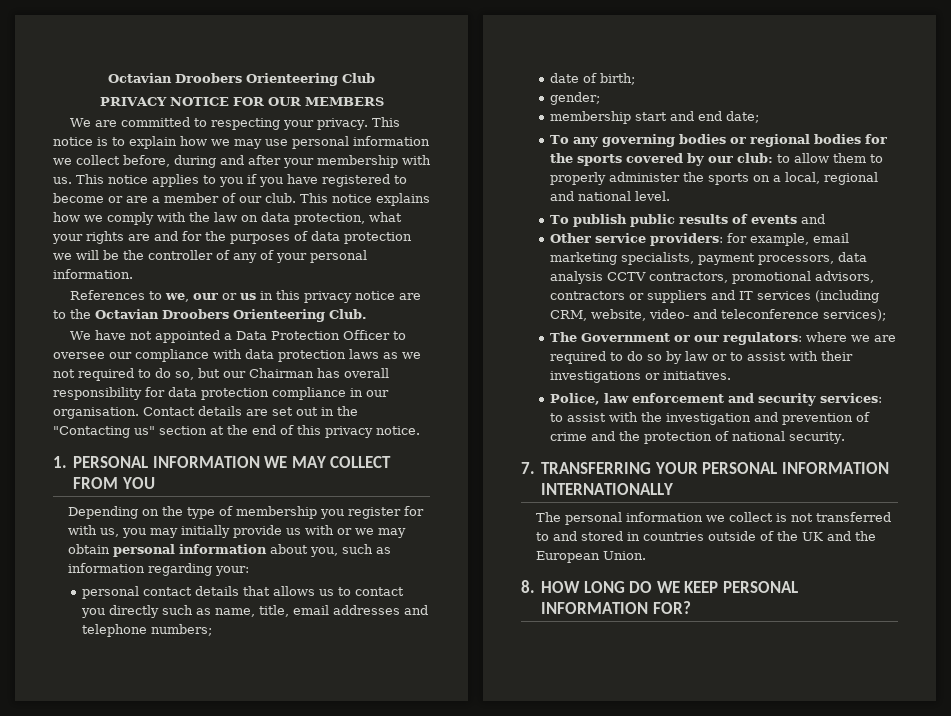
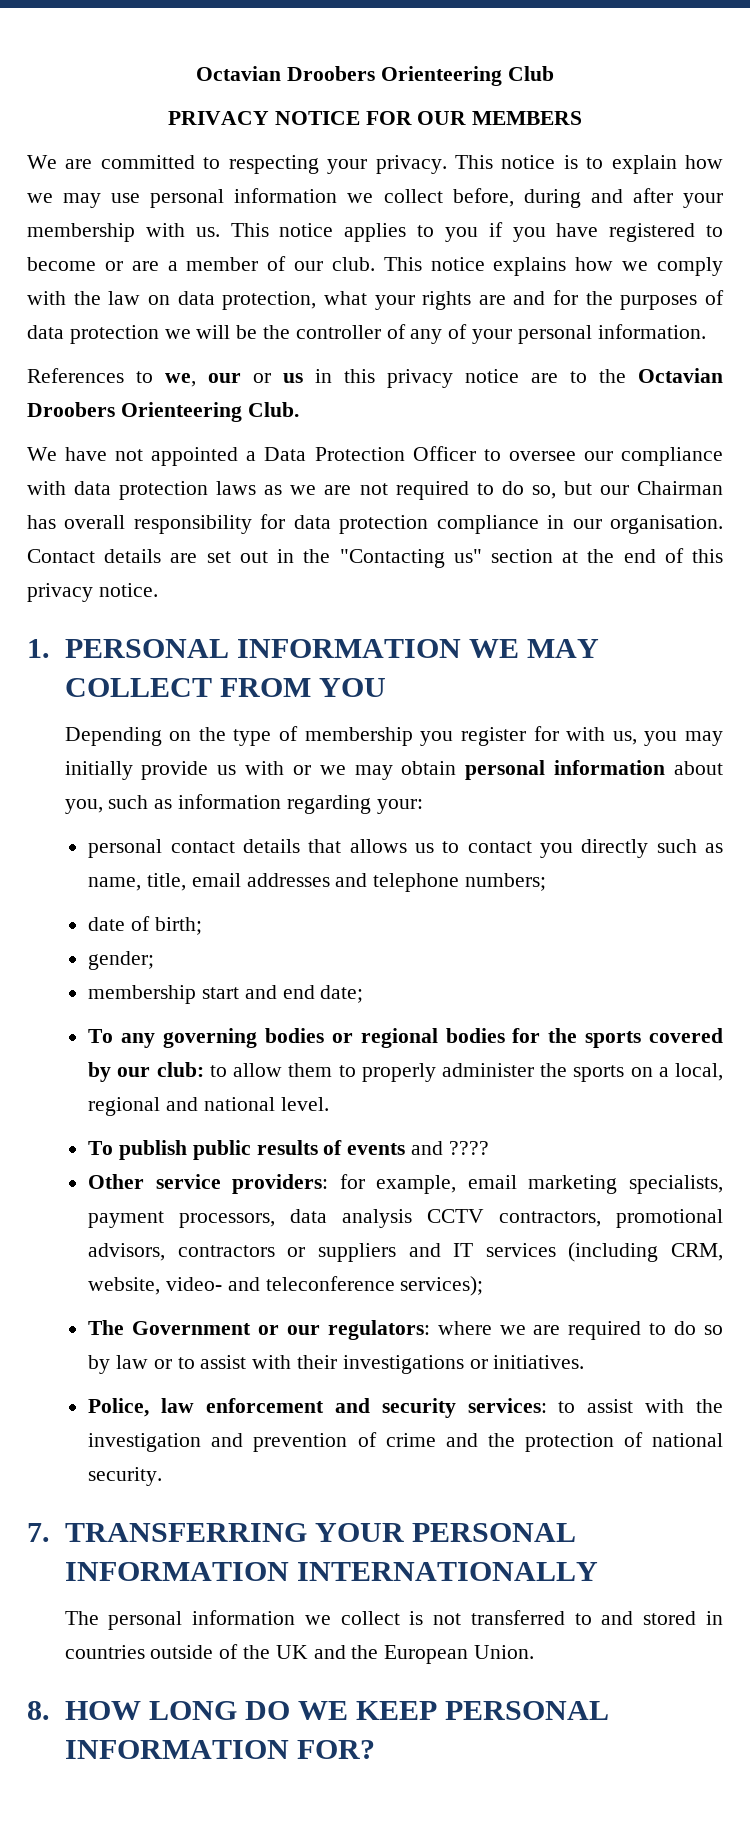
(421, 355) none -> [324,485,352,495] are
(826, 219) none -> [448,1141,489,1155] ????

